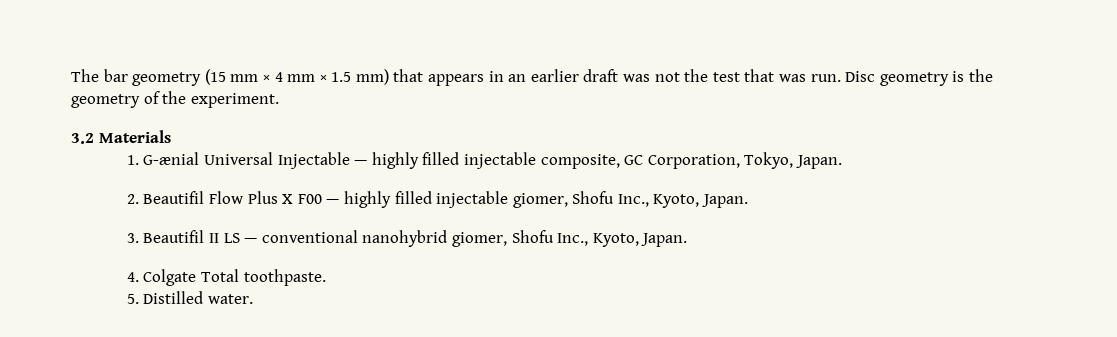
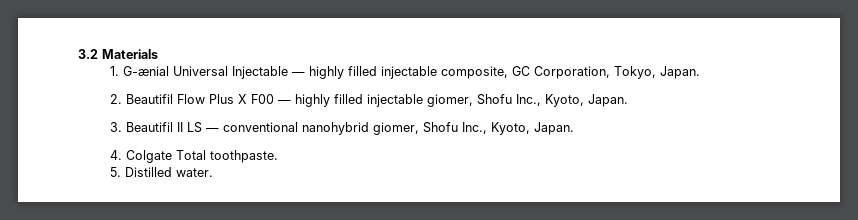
[71,69,993,86] [71,91,279,108] The bar geometry (15 mm × 4 mm × 1.5 mm) that appears in an earlier draft was not the test that was run. Disc geometry is the geometry of the experiment. // -> (78, 54) none

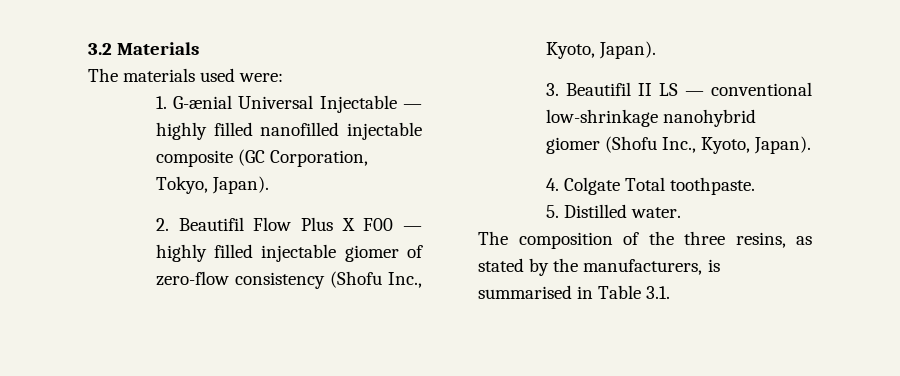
(158, 54) none -> [88,68,284,82] // The materials used were:
[380,66,530,79] injectable composite, GC -> [260,122,423,140] [155,149,266,167] nanofilled injectable composite (GC
[659,66,700,79] Japan. -> [212,176,270,194] Japan).
[426,94,628,107] giomer, Shofu Inc., Kyoto, Japan. -> [344,245,423,262] [155,271,422,289] [545,41,657,59] giomer of zero-flow consistency (Shofu Inc., Kyoto, Japan).
[301,122,574,135] nanohybrid giomer, Shofu Inc., Kyoto, Japan. -> [545,109,757,127] [545,136,812,154] low-shrinkage nanohybrid giomer (Shofu Inc., Kyoto, Japan).
(213, 172) none -> [478,231,812,249] [478,258,720,276] [478,285,671,299] // The composition of the three resins, as stated by the manufacturers, is summarised in Table 3.1.

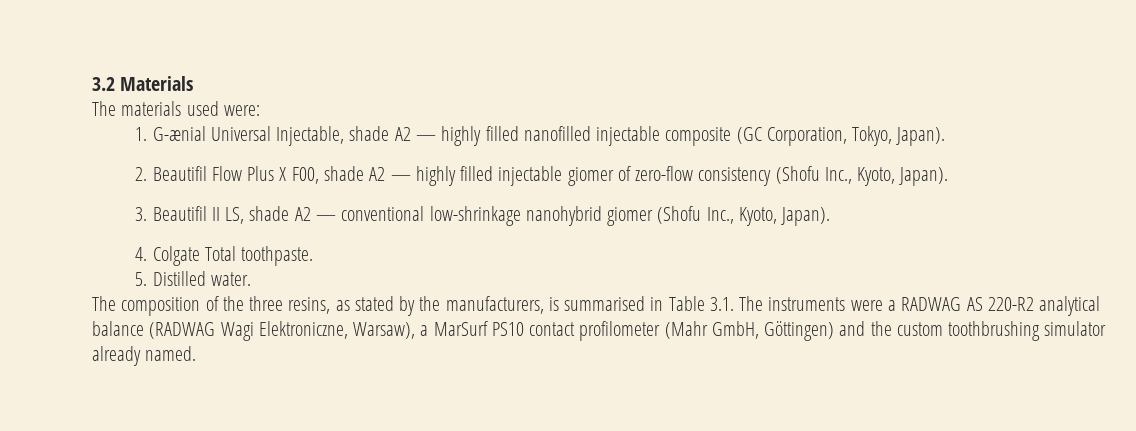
[319,95,397,113] Injectable -> [276,126,411,146] Injectable, shade A2
[363,218,394,231] F00 -> [291,166,386,184] F00, shade A2
[658,83,678,96] LS -> [225,206,311,224] LS, shade A2
(671, 292) none -> [739,296,1101,316] [92,321,1107,341] [92,346,197,366] The instruments were a RADWAG AS 220-R2 analytical balance (RADWAG Wagi Elektroniczne, Warsaw), a MarSurf PS10 contact profilometer (Mahr GmbH, Göttingen) and the custom toothbrushing simulator already named.

